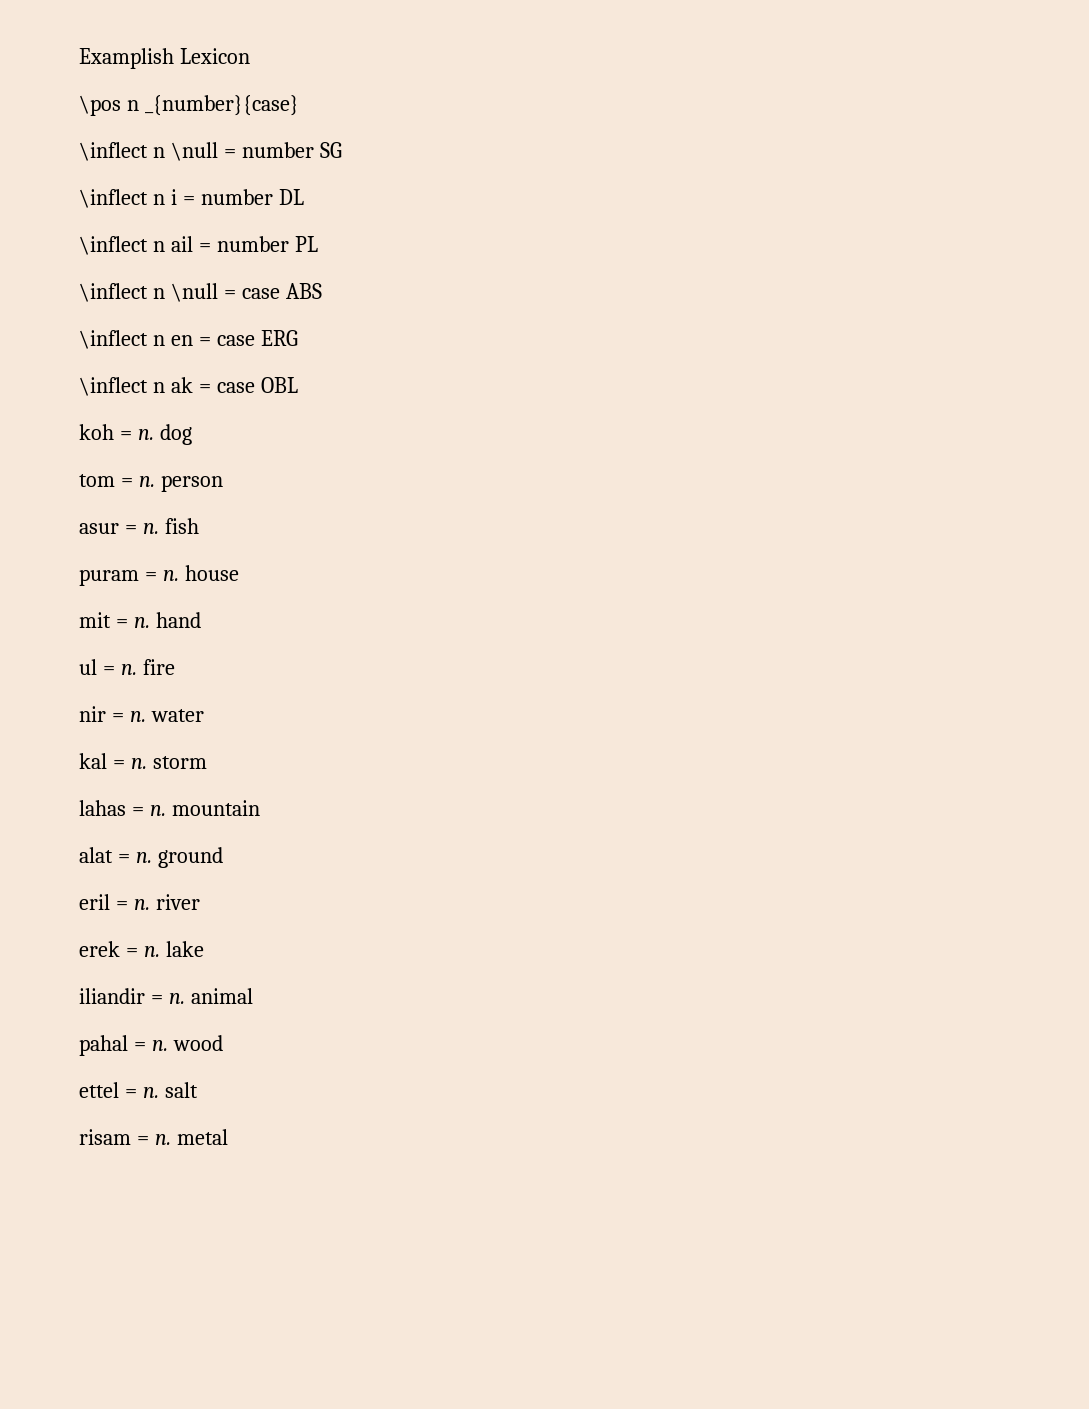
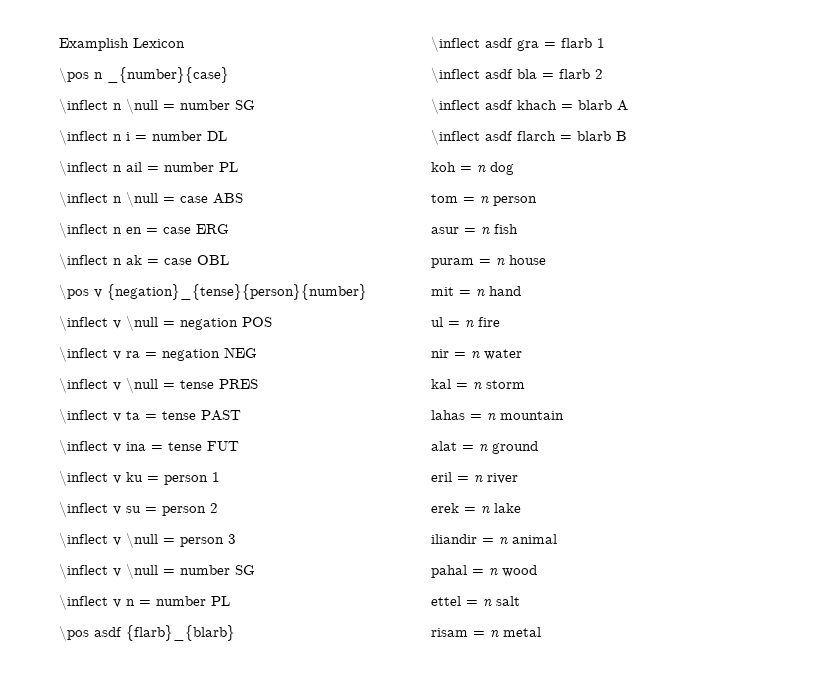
(298, 385) none -> [59,284,367,300] [59,315,272,331] [59,346,257,362] [59,377,258,393] [59,408,241,424] [59,439,239,455] [59,470,220,486] [59,501,218,517] [59,532,236,548] [59,563,255,579] [59,594,230,610] [59,625,235,641] [431,36,605,52] [431,67,603,83] [431,98,628,114] [431,129,627,145] // \pos v {negation}_{tense}{person}{number} // \inflect v \null = negation POS // \inflect v ra = negation NEG // \inflect v \null = tense PRES // \inflect v ta = tense PAST // \inflect v ina = tense FUT // \inflect v ku = person 1 // \inflect v su = person 2 // \inflect v \null = person 3 // \inflect v \null = number SG // \inflect v n = number PL // \pos asdf {flarb}_{blarb} // \inflect asdf gra = flarb 1 // \inflect asdf bla = flarb 2 // \inflect asdf khach = blarb A // \inflect asdf flarch = blarb B
[137,429,154,440] n. -> [477,165,486,173] n
[138,476,155,487] n. -> [480,196,489,204] n
[142,523,159,534] n. -> [481,227,490,235] n
[162,570,179,581] n. -> [496,258,505,266] n
[133,617,150,628] n. -> [476,289,485,297] n
[120,664,137,675] n. -> [465,320,474,328] n
[129,711,146,722] n. -> [471,351,480,359] n
[130,758,147,769] n. -> [473,382,482,390] n
[149,805,166,816] n. -> [487,413,496,421] n
[135,852,152,863] n. -> [479,444,488,452] n
[133,899,150,910] n. -> [474,475,483,483] n
[143,946,160,957] n. -> [481,506,490,514] n
[168,993,185,1004] n. -> [499,537,508,545] n
[151,1040,168,1051] n. -> [489,568,498,576] n
[142,1087,159,1098] n. -> [483,599,492,607] n
[154,1134,171,1145] n. -> [490,630,499,638] n

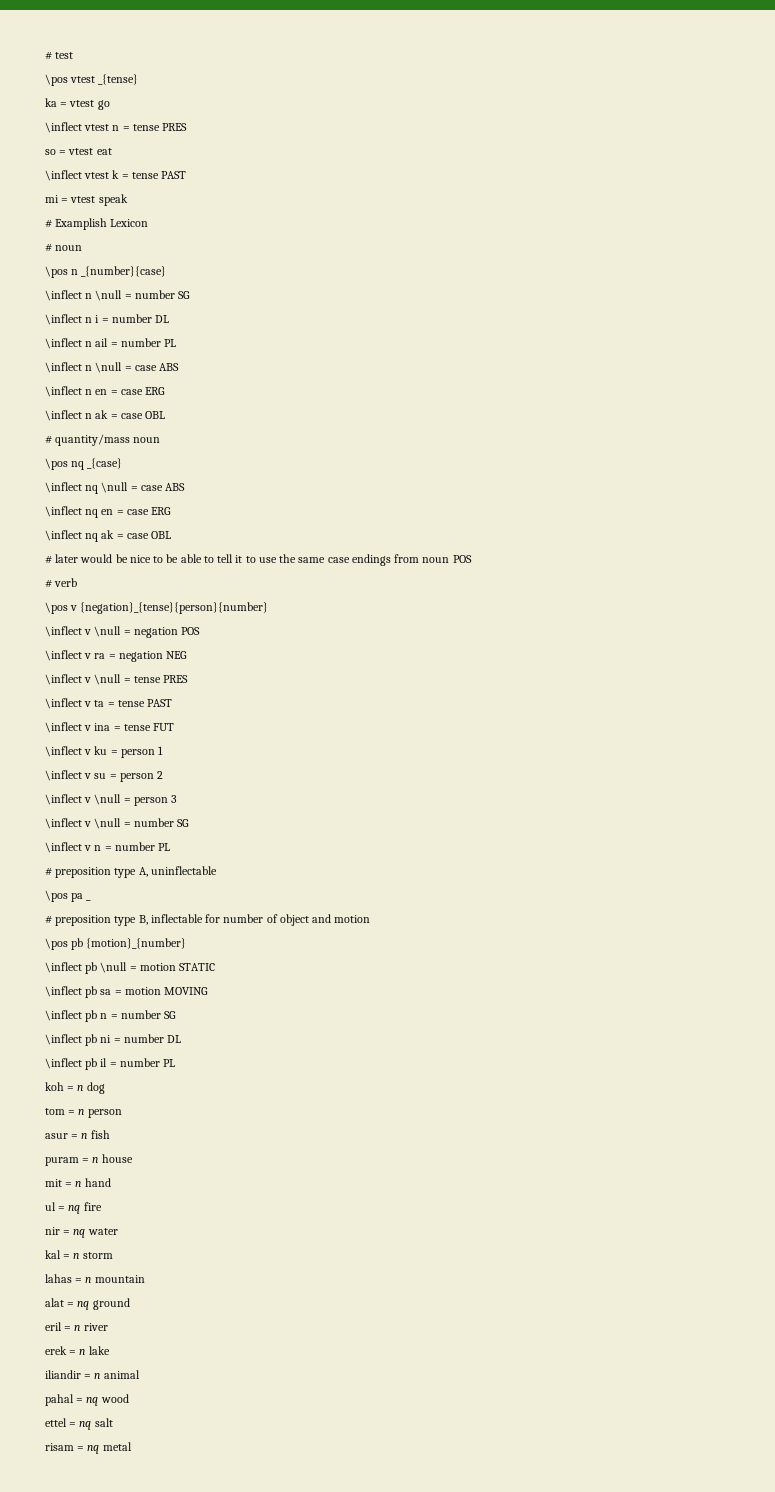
(59, 44) none -> [45,51,74,60] [45,74,139,86] [45,98,110,110] [45,122,188,133] [45,148,112,155] [45,170,187,181] [45,194,128,206] [45,219,52,228] # test // \pos vtest _{tense} // ka = vtest go // \inflect vtest n = tense PRES // so = vtest eat // \inflect vtest k = tense PAST // mi = vtest speak // #
(185, 43) none -> [45,243,83,252] // # noun
(229, 260) none -> [45,434,161,446] [45,458,123,470] [45,482,186,494] [45,506,172,518] [45,530,172,542] [45,554,472,566] [45,578,78,588] // # quantity/mass noun // \pos nq _{case} // \inflect nq \null = case ABS // \inflect nq en = case ERG // \inflect nq ak = case OBL // # later would be nice to be able to tell it to use the same case endings from noun POS // # verb
[59,625,235,641] [431,36,605,52] [431,67,603,83] [431,98,628,114] [431,129,627,145] \pos asdf {flarb}_{blarb} // \inflect asdf gra = flarb 1 // \inflect asdf bla = flarb 2 // \inflect asdf khach = blarb A // \inflect asdf flarch = blarb B -> [45,866,217,878] [45,890,92,902] [45,914,371,926] [45,938,187,950] [45,962,216,974] [45,986,209,998] [45,1010,177,1022] [45,1034,182,1046] [45,1058,176,1070] # preposition type A, uninflectable // \pos pa _ // # preposition type B, inflectable for number of object and motion // \pos pb {motion}_{number} // \inflect pb \null = motion STATIC // \inflect pb sa = motion MOVING // \inflect pb n = number SG // \inflect pb ni = number DL // \inflect pb il = number PL
[465,320,474,328] n -> [68,1205,81,1214] nq
[471,351,480,359] n -> [73,1229,86,1238] nq
[479,444,488,452] n -> [77,1301,90,1310] nq
[489,568,498,576] n -> [86,1397,99,1406] nq
[483,599,492,607] n -> [79,1421,92,1430] nq
[490,630,499,638] n -> [87,1445,100,1454] nq

